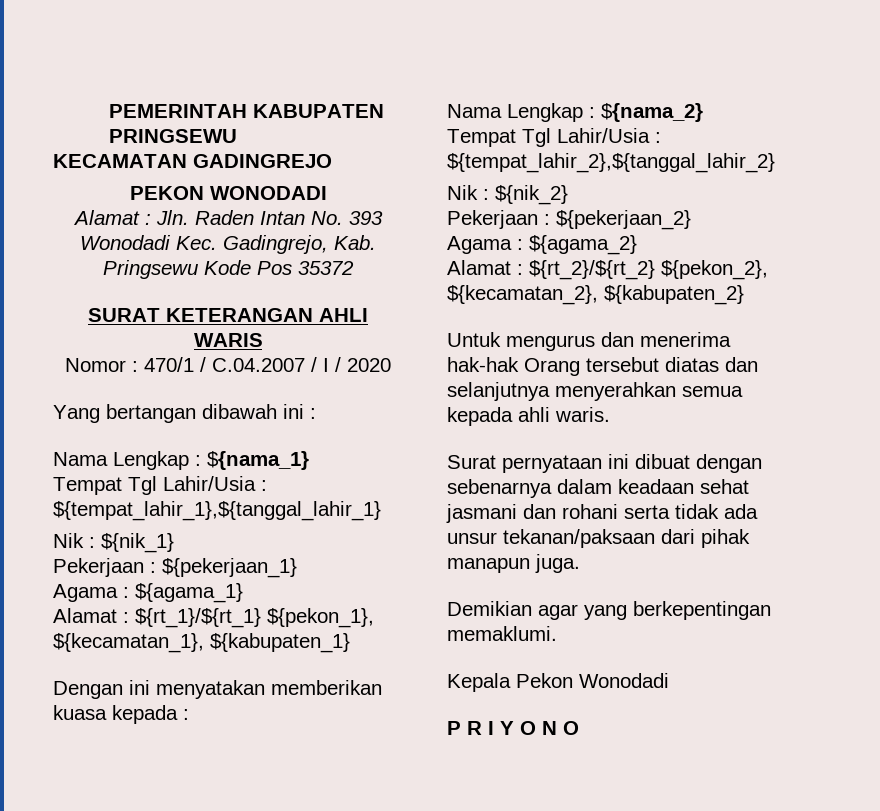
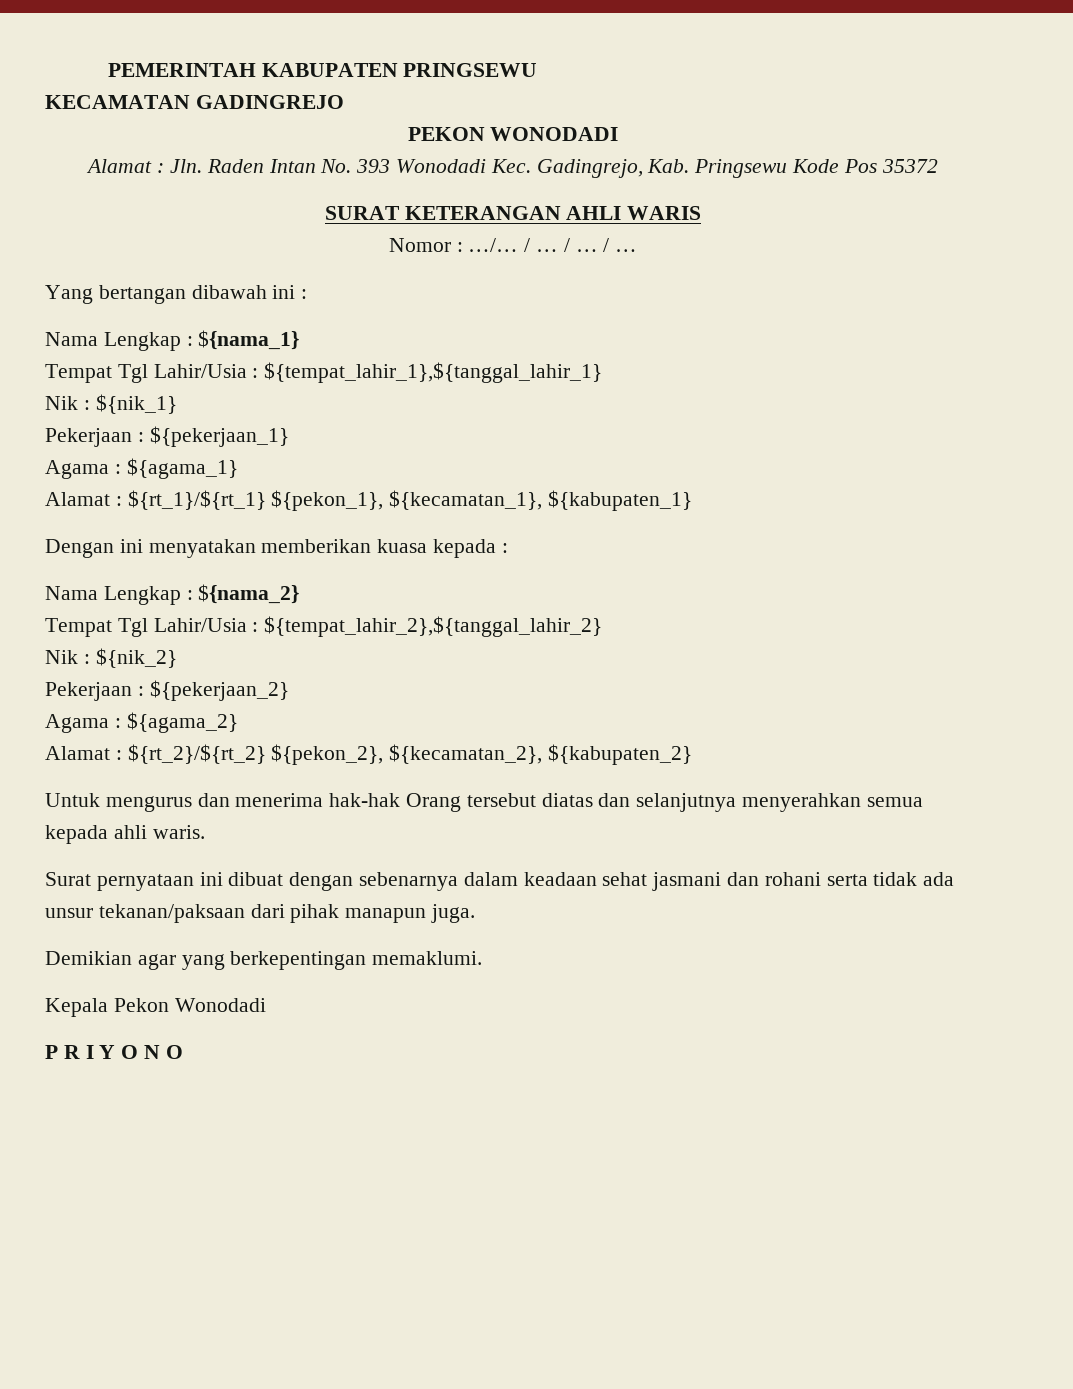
[144,357,391,372] 470/1 / C.04.2007 / I / 2020 -> [468,238,638,252] …/… / … / … / …

